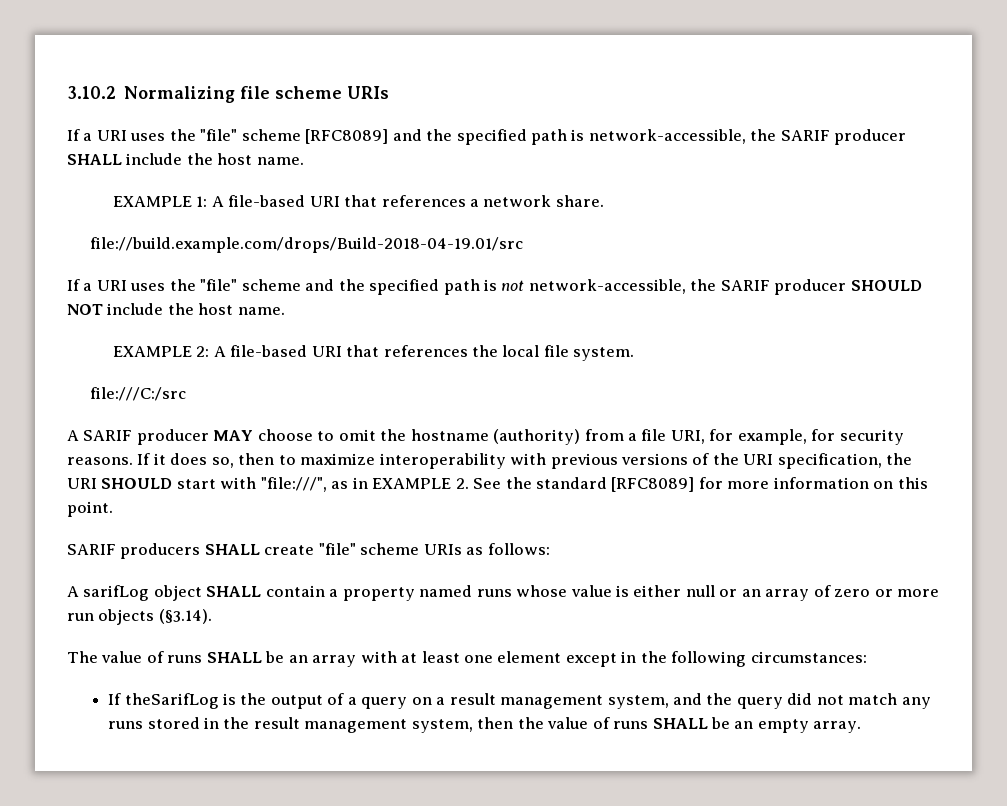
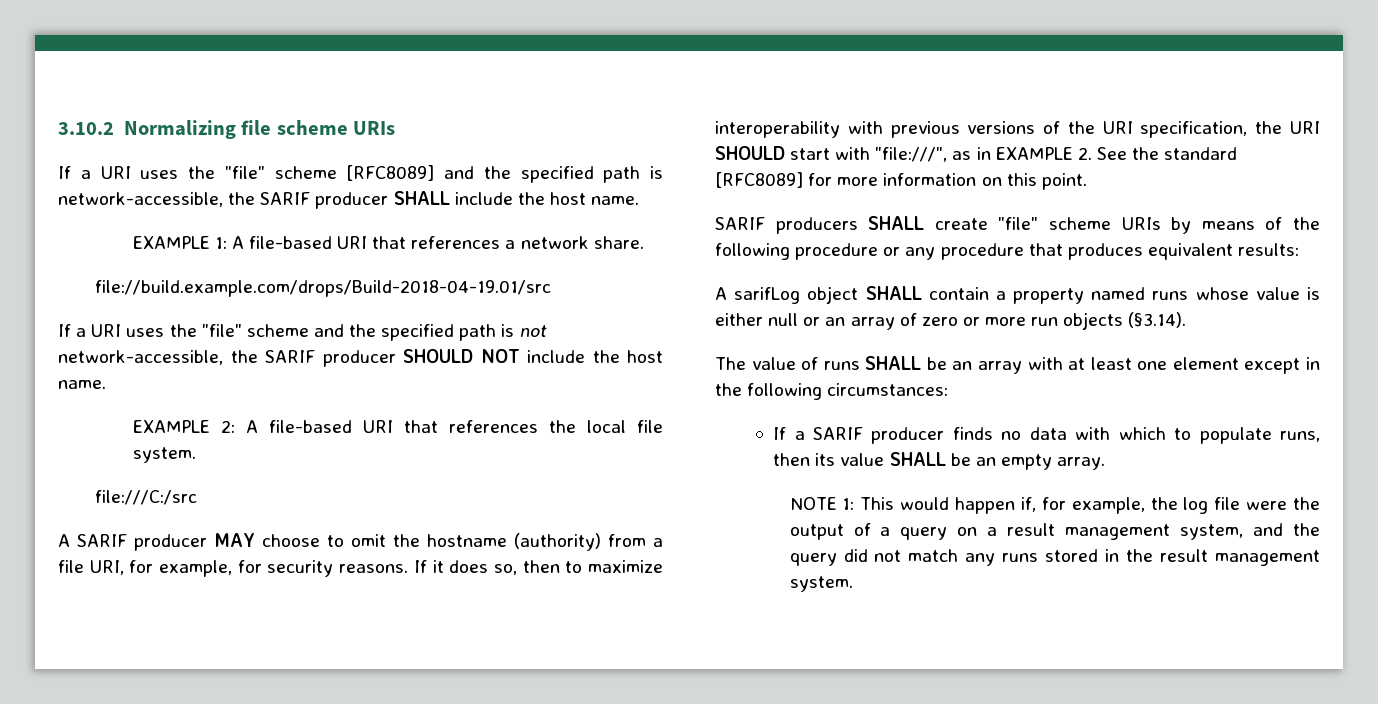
[466,543,550,555] as follows: -> [1171,217,1321,234] [715,243,1300,260] by means of the following procedure or any procedure that produces equivalent results:
[124,693,236,709] theSarifLog is -> [794,427,1320,444] [773,452,1106,470] [789,497,1288,514] a SARIF producer finds no data with which to populate runs, then its value SHALL be an empty array. // NOTE 1: This would happen if, for example, the log file were
[411,717,862,733] system, then the value of runs SHALL be an empty array. -> [789,576,853,592] system.

